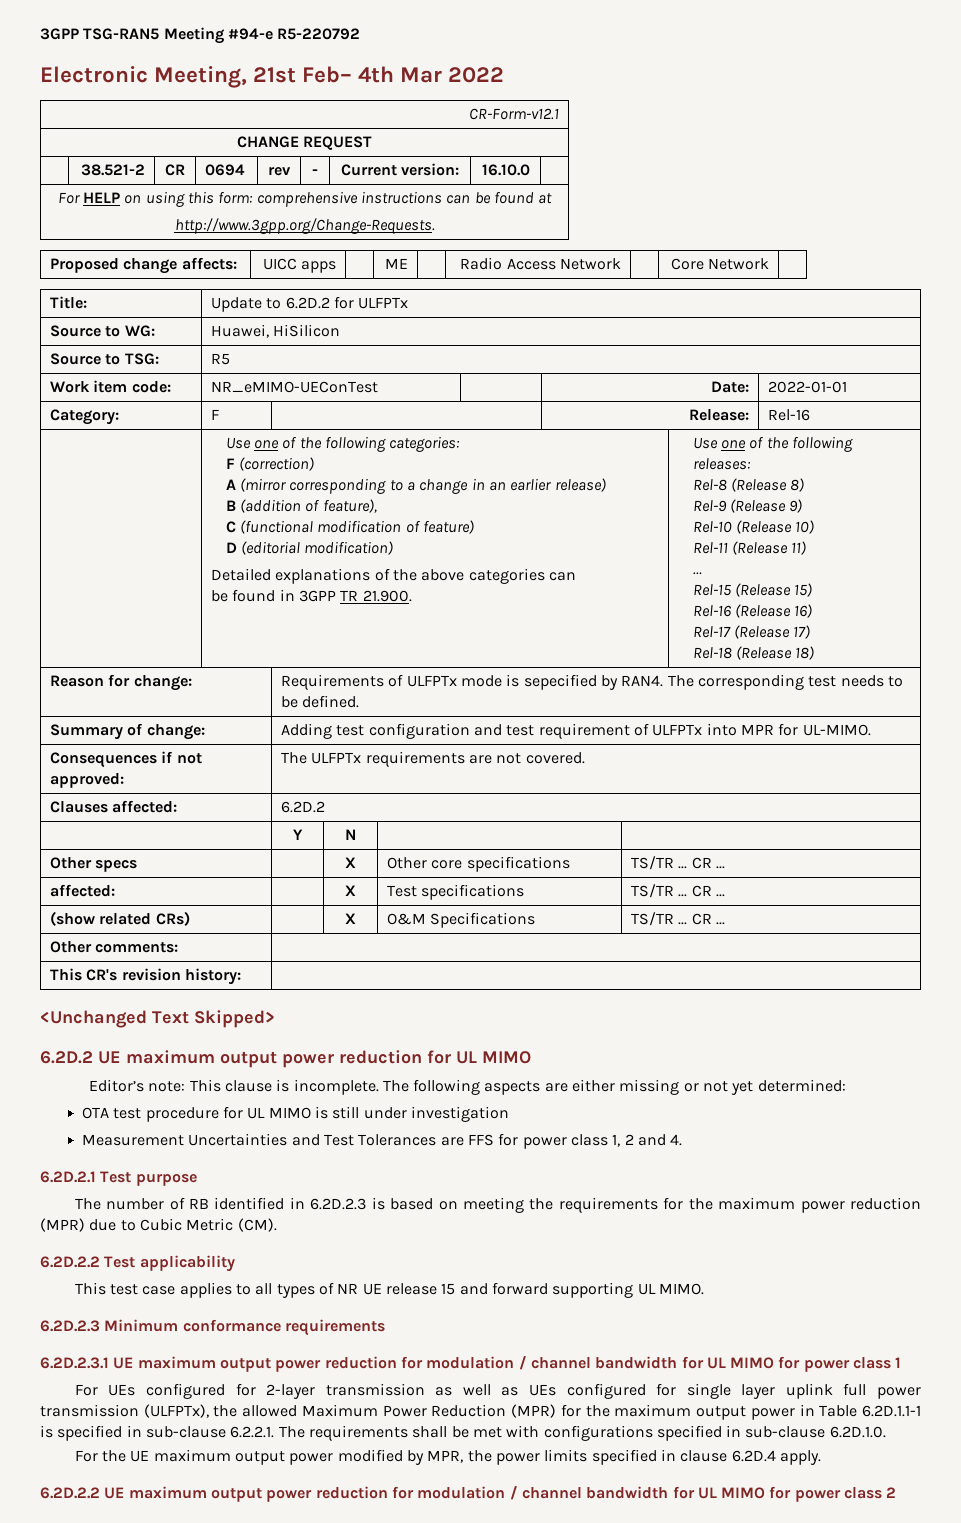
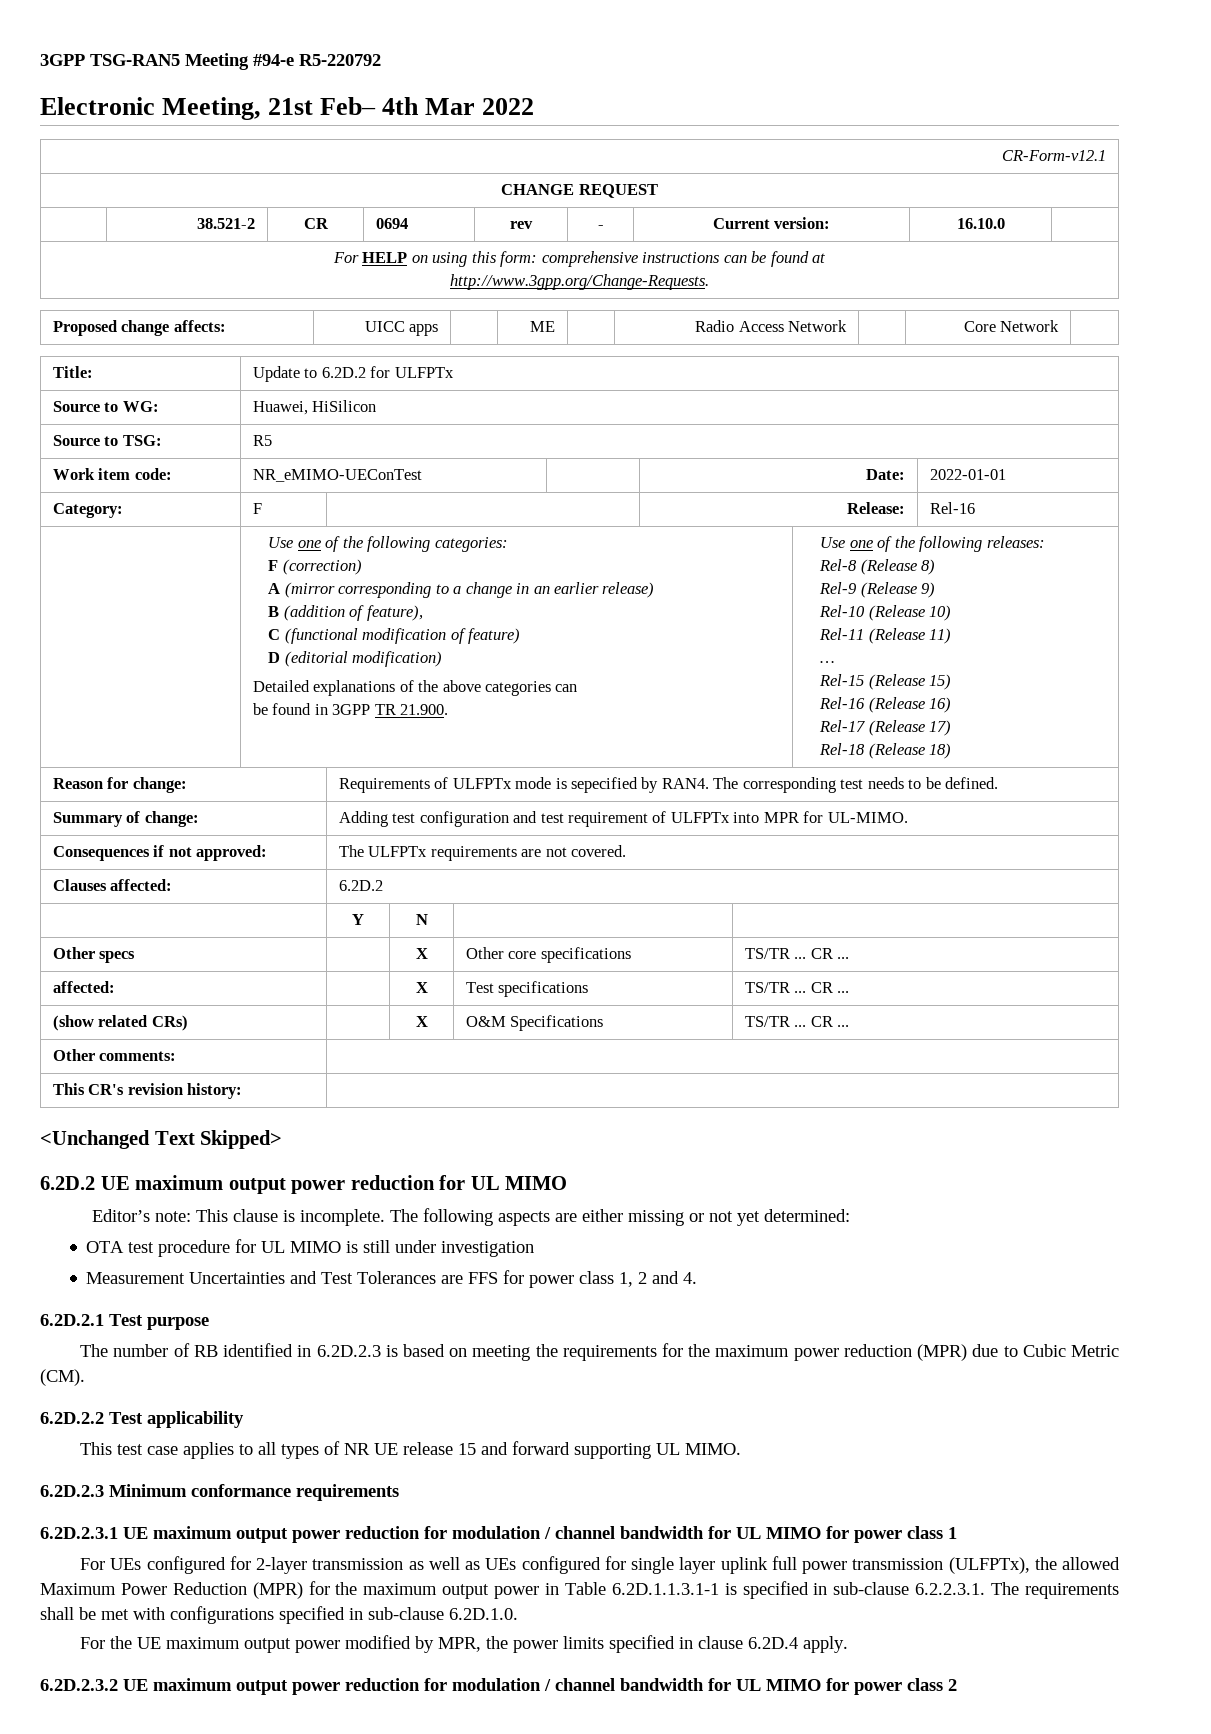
[862,1405,922,1417] 6.2D.1.1-1 -> [611,1583,719,1595] 6.2D.1.1.3.1-1
[230,1426,275,1438] 6.2.2.1. -> [915,1583,986,1595] 6.2.2.3.1.
[40,1487,100,1499] 6.2D.2.2 -> [40,1679,118,1691] 6.2D.2.3.2

